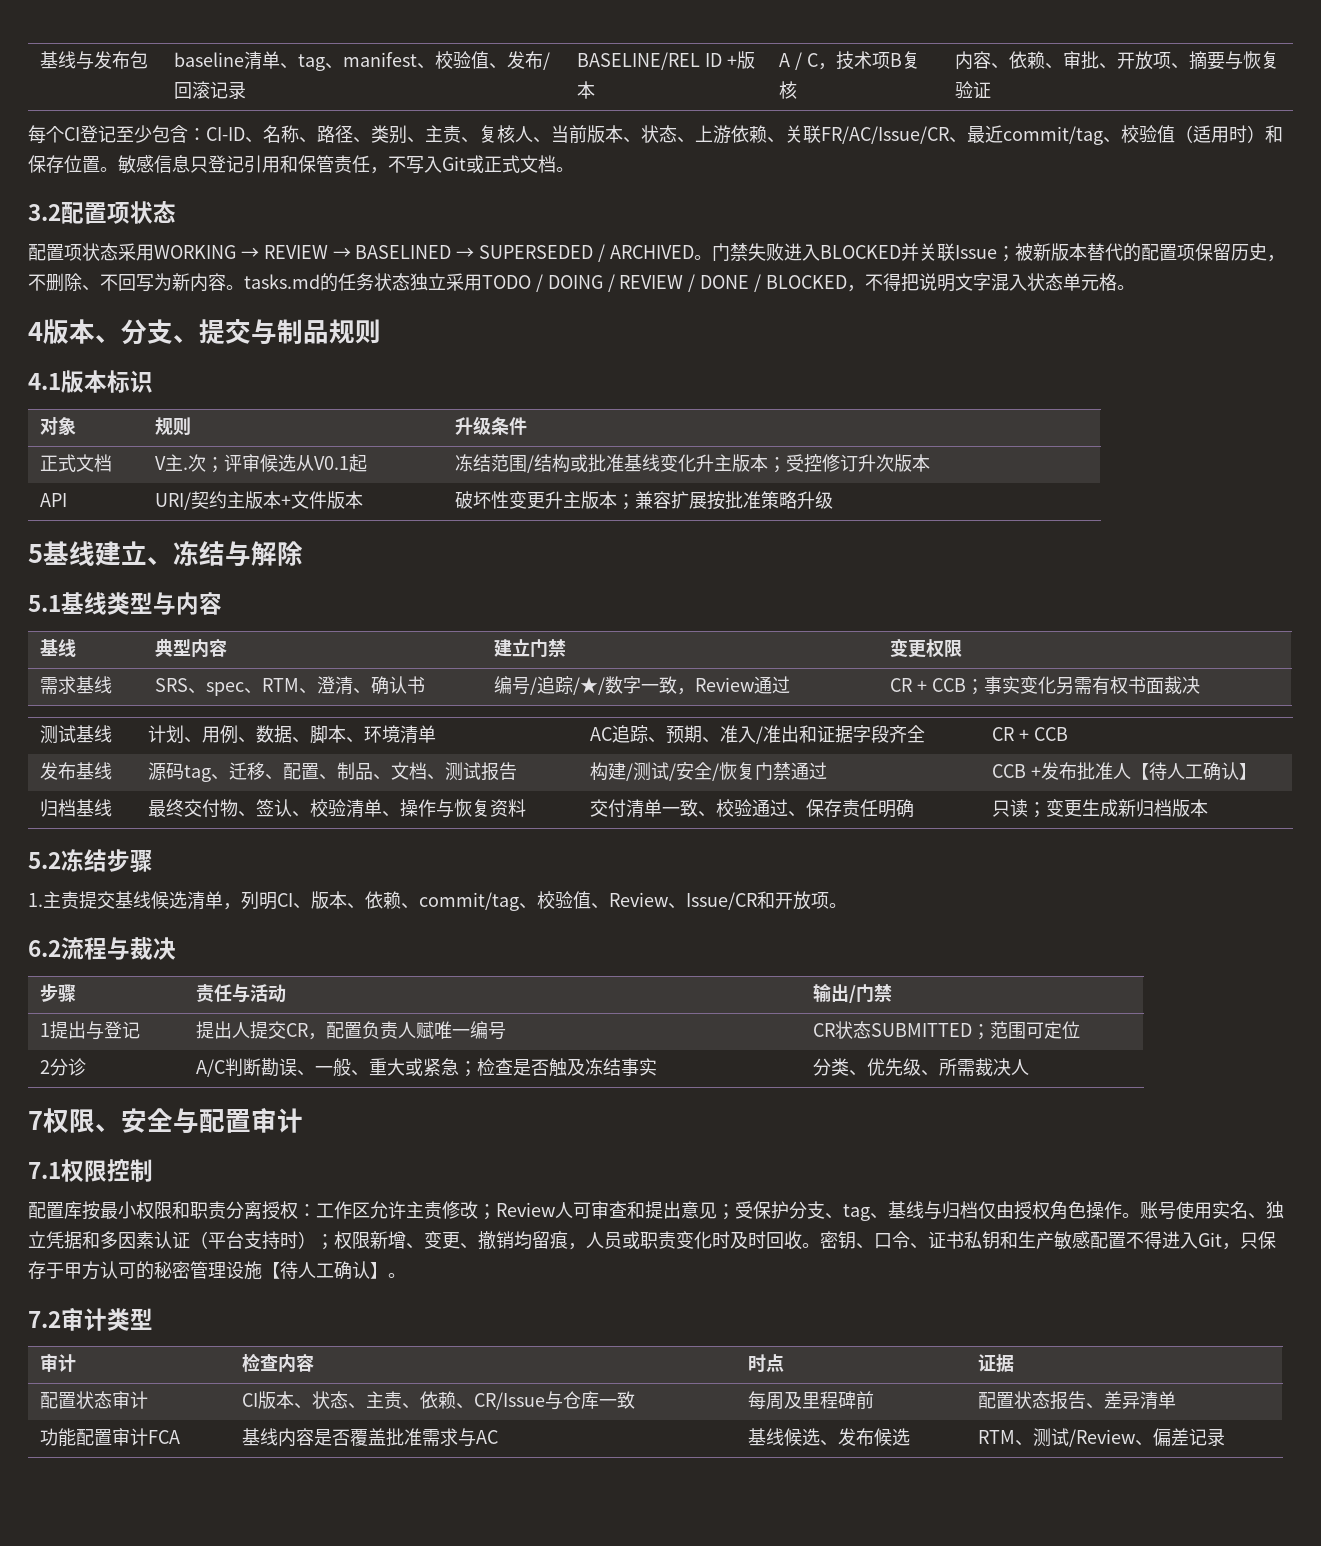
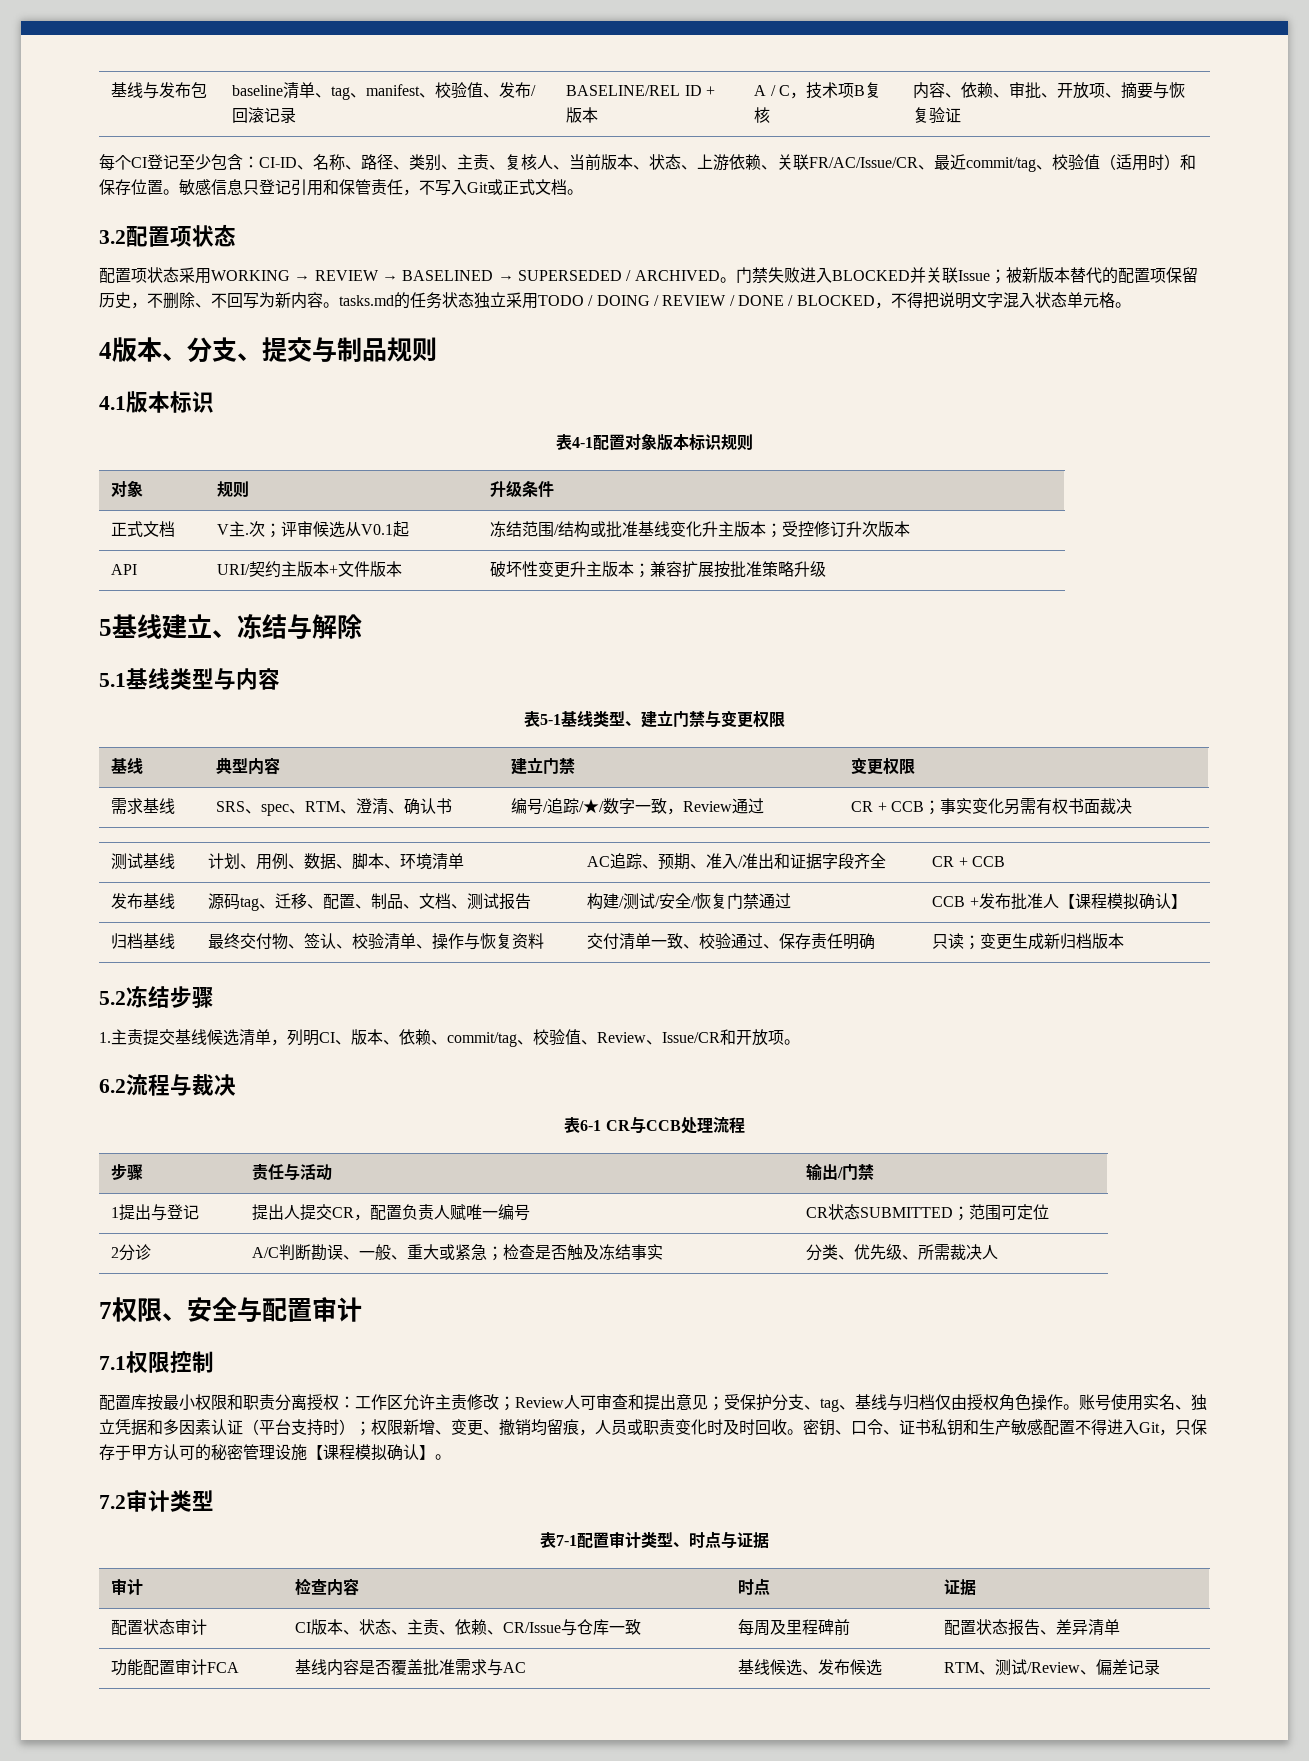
(153, 381) none -> [556,433,753,451] // 表4-1配置对象版本标识规则
(222, 603) none -> [524,710,785,728] // 表5-1基线类型、建立门禁与变更权限
[1148,762,1203,781] 待人工 -> [1074,893,1139,910] 课程模拟
(176, 948) none -> [564,1117,745,1134] // 表6-1 CR与CCB处理流程
[280,1261,334,1280] 待人工 -> [323,1444,387,1461] 课程模拟
(153, 1319) none -> [540,1531,769,1549] // 表7-1配置审计类型、时点与证据

